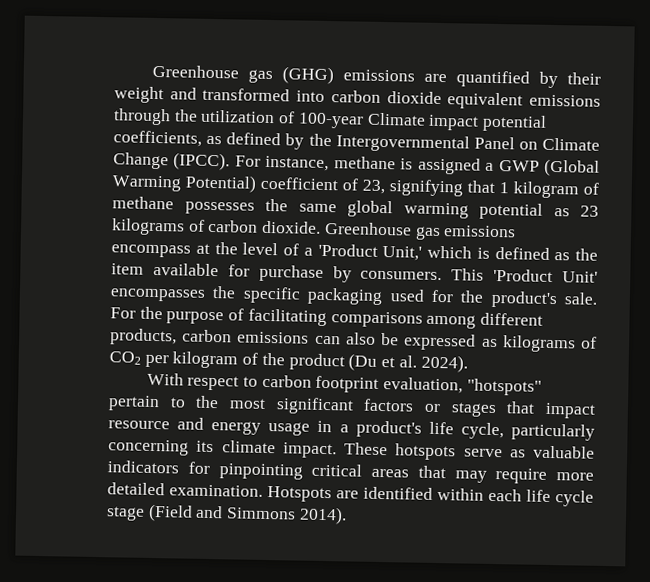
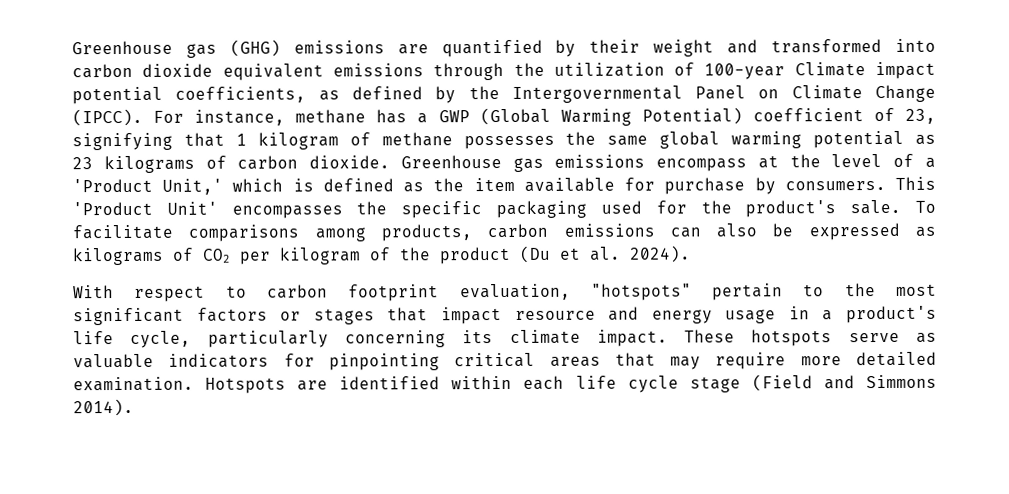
[400,157,481,175] is assigned -> [376,109,408,124] has
[110,306,327,327] For the purpose of facilitating -> [915,200,937,213] [72,224,173,240] To facilitate
[480,312,544,326] different -> (366, 234) none

